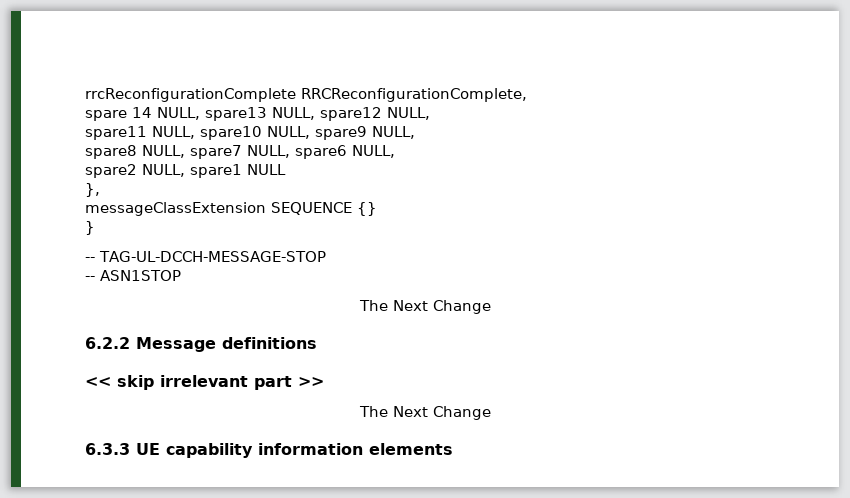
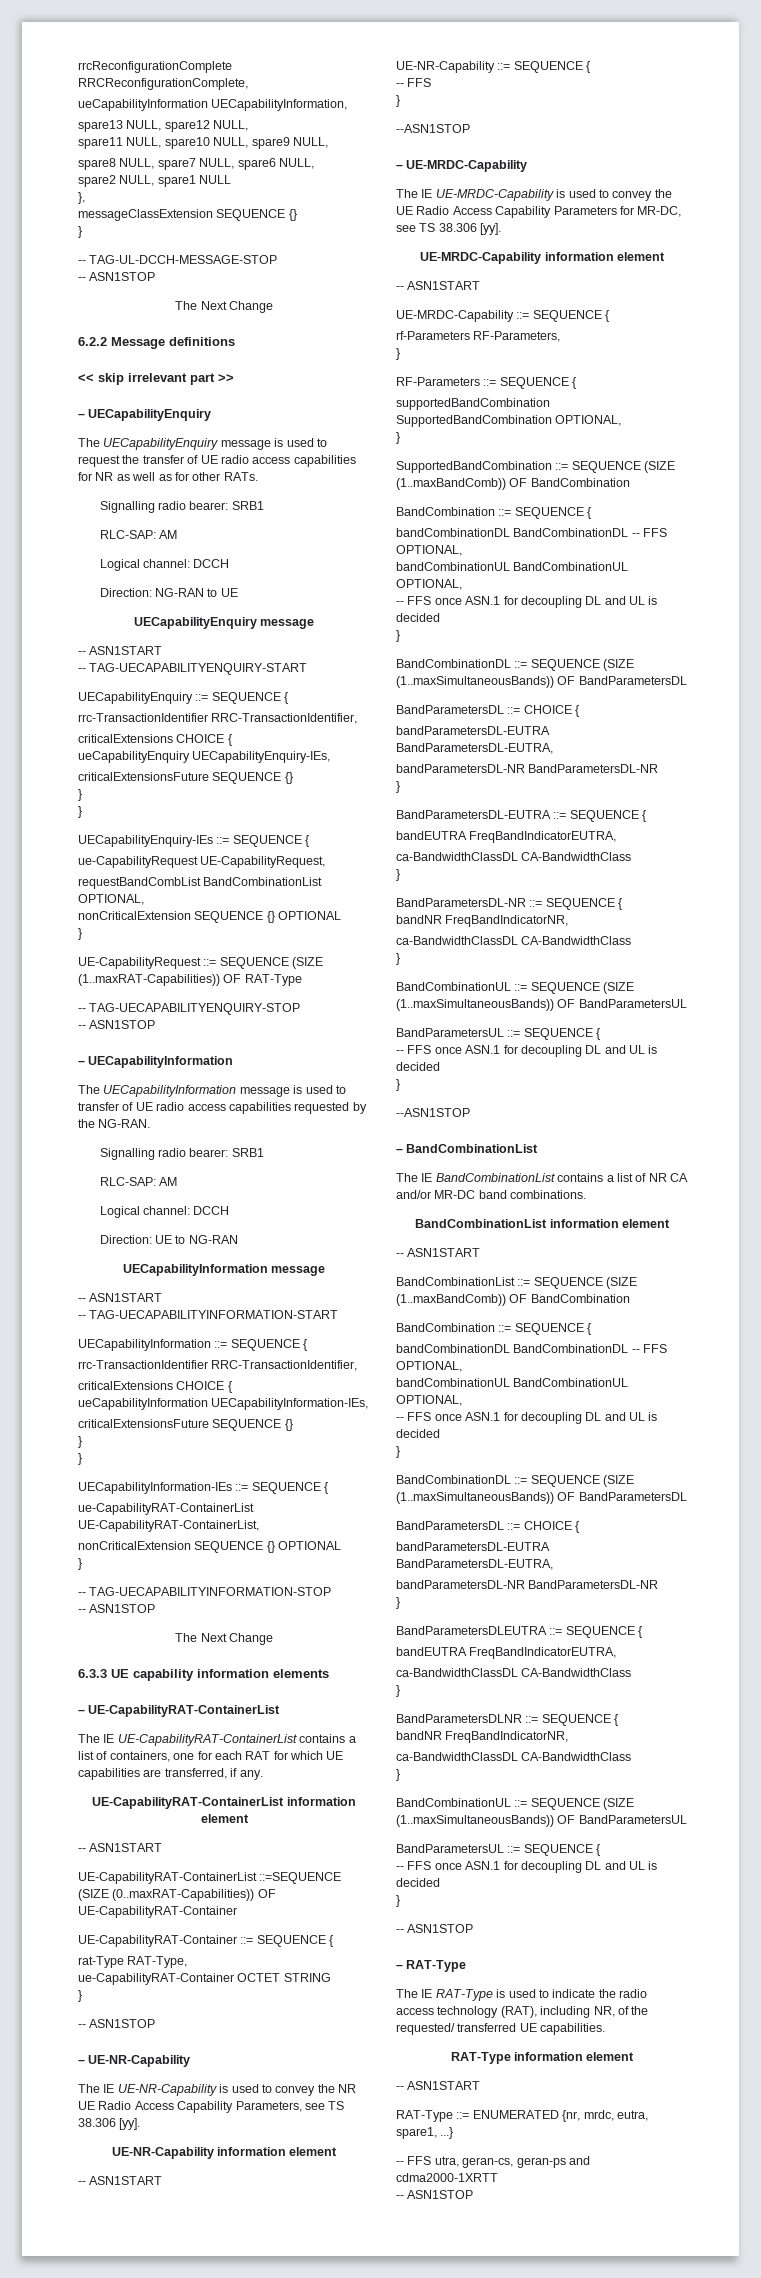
[85,107,200,121] spare 14 NULL, -> [78,99,348,111] ueCapabilityInformation UECapabilityInformation, //
(324, 382) none -> [78,409,212,421] [78,438,327,450] [78,455,356,467] [78,472,258,481] [99,501,264,513] [99,530,177,539] [99,559,230,571] [99,588,238,597] [133,617,315,629] [78,646,163,655] [78,663,308,675] [78,692,289,704] [78,713,358,724] [78,734,232,746] [78,751,331,763] [78,772,293,784] [78,789,82,801] [78,806,82,818] [78,835,310,847] [78,856,326,868] [78,877,323,889] [78,894,144,905] [78,911,342,923] [78,928,82,940] [78,957,324,969] [78,974,302,986] [78,1003,301,1015] [78,1020,156,1029] [78,1056,234,1068] [78,1085,346,1097] [78,1102,367,1114] [78,1119,151,1128] [99,1148,264,1160] [99,1177,177,1186] [99,1206,230,1218] [99,1235,238,1244] [122,1264,326,1276] [78,1293,163,1302] [78,1310,339,1319] [78,1339,308,1351] [78,1360,358,1371] [78,1381,232,1393] [78,1398,369,1410] [78,1419,293,1431] [78,1436,82,1448] [78,1453,82,1465] [78,1482,329,1494] [78,1503,254,1515] [78,1520,259,1532] [78,1541,342,1553] [78,1558,82,1570] [78,1587,332,1596] [78,1604,156,1613] // – UECapabilityEnquiry // The UECapabilityEnquiry message is used to request the transfer of UE radio access capabilities for NR as well as for other RATs. // Signalling radio bearer: SRB1 // RLC-SAP: AM // Logical channel: DCCH // Direction: NG-RAN to UE // UECapabilityEnquiry message // -- ASN1START // -- TAG-UECAPABILITYENQUIRY-START // UECapabilityEnquiry ::= SEQUENCE { // rrc-TransactionIdentifier RRC-TransactionIdentifier, // criticalExtensions CHOICE { // ueCapabilityEnquiry UECapabilityEnquiry-IEs, // criticalExtensionsFuture SEQUENCE {} // } // } // UECapabilityEnquiry-IEs ::= SEQUENCE { // ue-CapabilityRequest UE-CapabilityRequest, // requestBandCombList BandCombinationList OPTIONAL, // nonCriticalExtension SEQUENCE {} OPTIONAL // } // UE-CapabilityRequest ::= SEQUENCE (SIZE (1..maxRAT-Capabilities)) OF RAT-Type // -- TAG-UECAPABILITYENQUIRY-STOP // -- ASN1STOP // – UECapabilityInformation // The UECapabilityInformation message is used to transfer of UE radio access capabilities requested by the NG-RAN. // Signalling radio bearer: SRB1 // RLC-SAP: AM // Logical channel: DCCH // Direction: UE to NG-RAN // UECapabilityInformation message // -- ASN1START // -- TAG-UECAPABILITYINFORMATION-START // UECapabilityInformation ::= SEQUENCE { // rrc-TransactionIdentifier RRC-TransactionIdentifier, // criticalExtensions CHOICE { // ueCapabilityInformation UECapabilityInformation-IEs, // criticalExtensionsFuture SEQUENCE {} // } // } // UECapabilityInformation-IEs ::= SEQUENCE { // ue-CapabilityRAT-ContainerList UE-CapabilityRAT-ContainerList, // nonCriticalExtension SEQUENCE {} OPTIONAL // } // -- TAG-UECAPABILITYINFORMATION-STOP // -- ASN1STOP
(453, 449) none -> [78,1705,281,1717] [78,1734,356,1746] [78,1751,344,1762] [78,1768,263,1780] [92,1797,356,1809] [200,1814,249,1823] [78,1843,163,1852] [78,1872,342,1884] [78,1889,276,1901] [78,1906,237,1918] [78,1935,334,1947] [78,1956,188,1968] [78,1973,331,1985] [78,1990,82,2002] [78,2019,156,2028] [78,2055,191,2067] [78,2084,356,2096] [78,2101,345,2113] [78,2118,141,2130] [111,2147,338,2159] [78,2176,163,2185] [396,61,591,73] [396,78,432,87] [396,95,400,107] [396,124,470,133] [396,160,528,172] [396,189,672,201] [396,206,682,218] [396,223,502,235] [420,252,665,264] [396,281,481,290] [396,310,610,322] [396,331,561,342] [396,348,400,360] [396,377,577,389] [396,398,550,410] [396,415,622,427] [396,432,400,444] [396,461,676,473] [396,478,630,490] [396,507,592,519] [396,528,668,537] [396,545,462,556] [396,562,629,571] [396,579,462,590] [396,596,658,608] [396,613,440,622] [396,630,400,642] [396,659,635,671] [396,676,687,688] [396,705,580,717] [396,726,550,735] [396,743,553,754] [396,764,659,773] [396,781,400,793] [396,810,647,822] [396,831,617,843] [396,852,632,861] [396,869,400,881] [396,898,623,910] [396,915,569,927] [396,936,632,945] [396,953,400,965] [396,982,635,994] [396,999,687,1011] [396,1028,601,1040] [396,1045,658,1057] [396,1062,440,1071] [396,1079,400,1091] [396,1108,470,1117] [396,1144,539,1153] [396,1173,688,1182] [396,1190,587,1199] [415,1219,670,1228] [396,1248,481,1257] [396,1277,638,1289] [396,1294,630,1306] [396,1323,592,1335] [396,1344,668,1353] [396,1361,462,1372] [396,1378,629,1387] [396,1395,462,1406] [396,1412,658,1424] [396,1429,440,1438] [396,1446,400,1458] [396,1475,635,1487] [396,1492,687,1504] [396,1521,580,1533] [396,1542,550,1551] [396,1559,553,1570] [396,1580,659,1589] [396,1597,400,1609] [396,1626,643,1638] [396,1647,617,1659] [396,1668,632,1677] [396,1685,400,1697] [396,1714,619,1726] [396,1731,569,1743] [396,1752,632,1761] [396,1769,400,1781] [396,1798,635,1810] [396,1815,687,1827] [396,1844,601,1856] [396,1861,658,1873] [396,1878,440,1887] [396,1895,400,1907] [396,1924,474,1933] [396,1960,467,1972] [396,1989,647,2001] [396,2006,649,2018] [396,2023,606,2035] [450,2052,635,2064] [396,2081,481,2090] [396,2110,648,2122] [396,2127,454,2139] [396,2156,590,2168] [396,2173,498,2182] [396,2190,474,2199] // – UE-CapabilityRAT-ContainerList // The IE UE-CapabilityRAT-ContainerList contains a list of containers, one for each RAT for which UE capabilities are transferred, if any. // UE-CapabilityRAT-ContainerList information element // -- ASN1START // UE-CapabilityRAT-ContainerList ::=SEQUENCE (SIZE (0..maxRAT-Capabilities)) OF UE-CapabilityRAT-Container // UE-CapabilityRAT-Container ::= SEQUENCE { // rat-Type RAT-Type, // ue-CapabilityRAT-Container OCTET STRING // } // -- ASN1STOP // – UE-NR-Capability // The IE UE-NR-Capability is used to convey the NR UE Radio Access Capability Parameters, see TS 38.306 [yy]. // UE-NR-Capability information element // -- ASN1START // UE-NR-Capability ::= SEQUENCE { // -- FFS // } // --ASN1STOP // – UE-MRDC-Capability // The IE UE-MRDC-Capability is used to convey the UE Radio Access Capability Parameters for MR-DC, see TS 38.306 [yy]. // UE-MRDC-Capability information element // -- ASN1START // UE-MRDC-Capability ::= SEQUENCE { // rf-Parameters RF-Parameters, // } // RF-Parameters ::= SEQUENCE { // supportedBandCombination SupportedBandCombination OPTIONAL, // } // SupportedBandCombination ::= SEQUENCE (SIZE (1..maxBandComb)) OF BandCombination // BandCombination ::= SEQUENCE { // bandCombinationDL BandCombinationDL -- FFS OPTIONAL, // bandCombinationUL BandCombinationUL OPTIONAL, // -- FFS once ASN.1 for decoupling DL and UL is decided // } // BandCombinationDL ::= SEQUENCE (SIZE (1..maxSimultaneousBands)) OF BandParametersDL // BandParametersDL ::= CHOICE { // bandParametersDL-EUTRA BandParametersDL-EUTRA, // bandParametersDL-NR BandParametersDL-NR // } // BandParametersDL-EUTRA ::= SEQUENCE { // bandEUTRA FreqBandIndicatorEUTRA, // ca-BandwidthClassDL CA-BandwidthClass // } // BandParametersDL-NR ::= SEQUENCE { // bandNR FreqBandIndicatorNR, // ca-BandwidthClassDL CA-BandwidthClass // } // BandCombinationUL ::= SEQUENCE (SIZE (1..maxSimultaneousBands)) OF BandParametersUL // BandParametersUL ::= SEQUENCE { // -- FFS once ASN.1 for decoupling DL and UL is decided // } // --ASN1STOP // – BandCombinationList // The IE BandCombinationList contains a list of NR CA and/or MR-DC band combinations. // BandCombinationList information element // -- ASN1START // BandCombinationList ::= SEQUENCE (SIZE (1..maxBandComb)) OF BandCombination // BandCombination ::= SEQUENCE { // bandCombinationDL BandCombinationDL -- FFS OPTIONAL, // bandCombinationUL BandCombinationUL OPTIONAL, // -- FFS once ASN.1 for decoupling DL and UL is decided // } // BandCombinationDL ::= SEQUENCE (SIZE (1..maxSimultaneousBands)) OF BandParametersDL // BandParametersDL ::= CHOICE { // bandParametersDL-EUTRA BandParametersDL-EUTRA, // bandParametersDL-NR BandParametersDL-NR // } // BandParametersDLEUTRA ::= SEQUENCE { // bandEUTRA FreqBandIndicatorEUTRA, // ca-BandwidthClassDL CA-BandwidthClass // } // BandParametersDLNR ::= SEQUENCE { // bandNR FreqBandIndicatorNR, // ca-BandwidthClassDL CA-BandwidthClass // } // BandCombinationUL ::= SEQUENCE (SIZE (1..maxSimultaneousBands)) OF BandParametersUL // BandParametersUL ::= SEQUENCE { // -- FFS once ASN.1 for decoupling DL and UL is decided // } // -- ASN1STOP // – RAT-Type // The IE RAT-Type is used to indicate the radio access technology (RAT), including NR, of the requested/ transferred UE capabilities. // RAT-Type information element // -- ASN1START // RAT-Type ::= ENUMERATED {nr, mrdc, eutra, spare1, ...} // -- FFS utra, geran-cs, geran-ps and cdma2000-1XRTT // -- ASN1STOP

